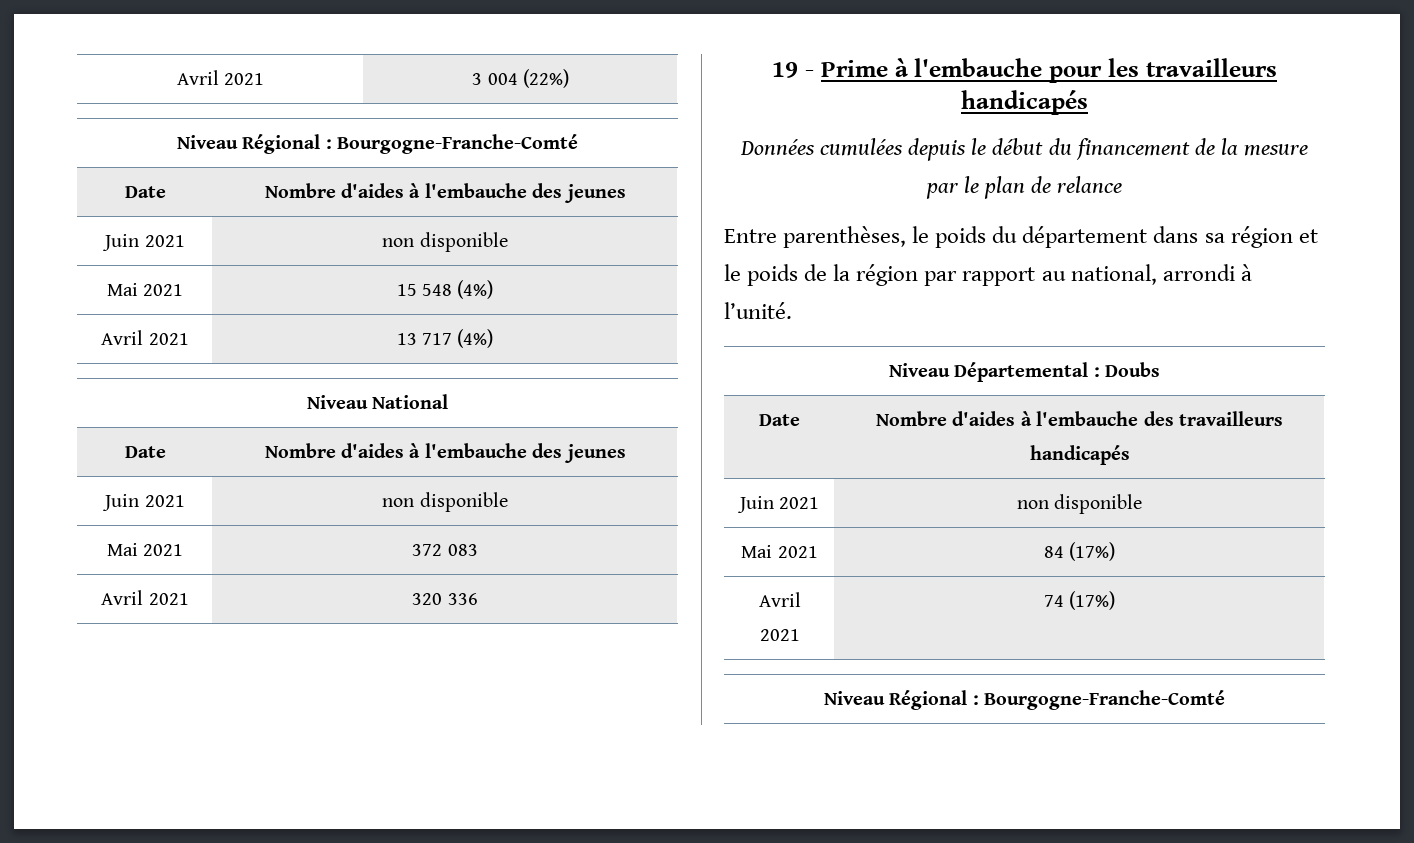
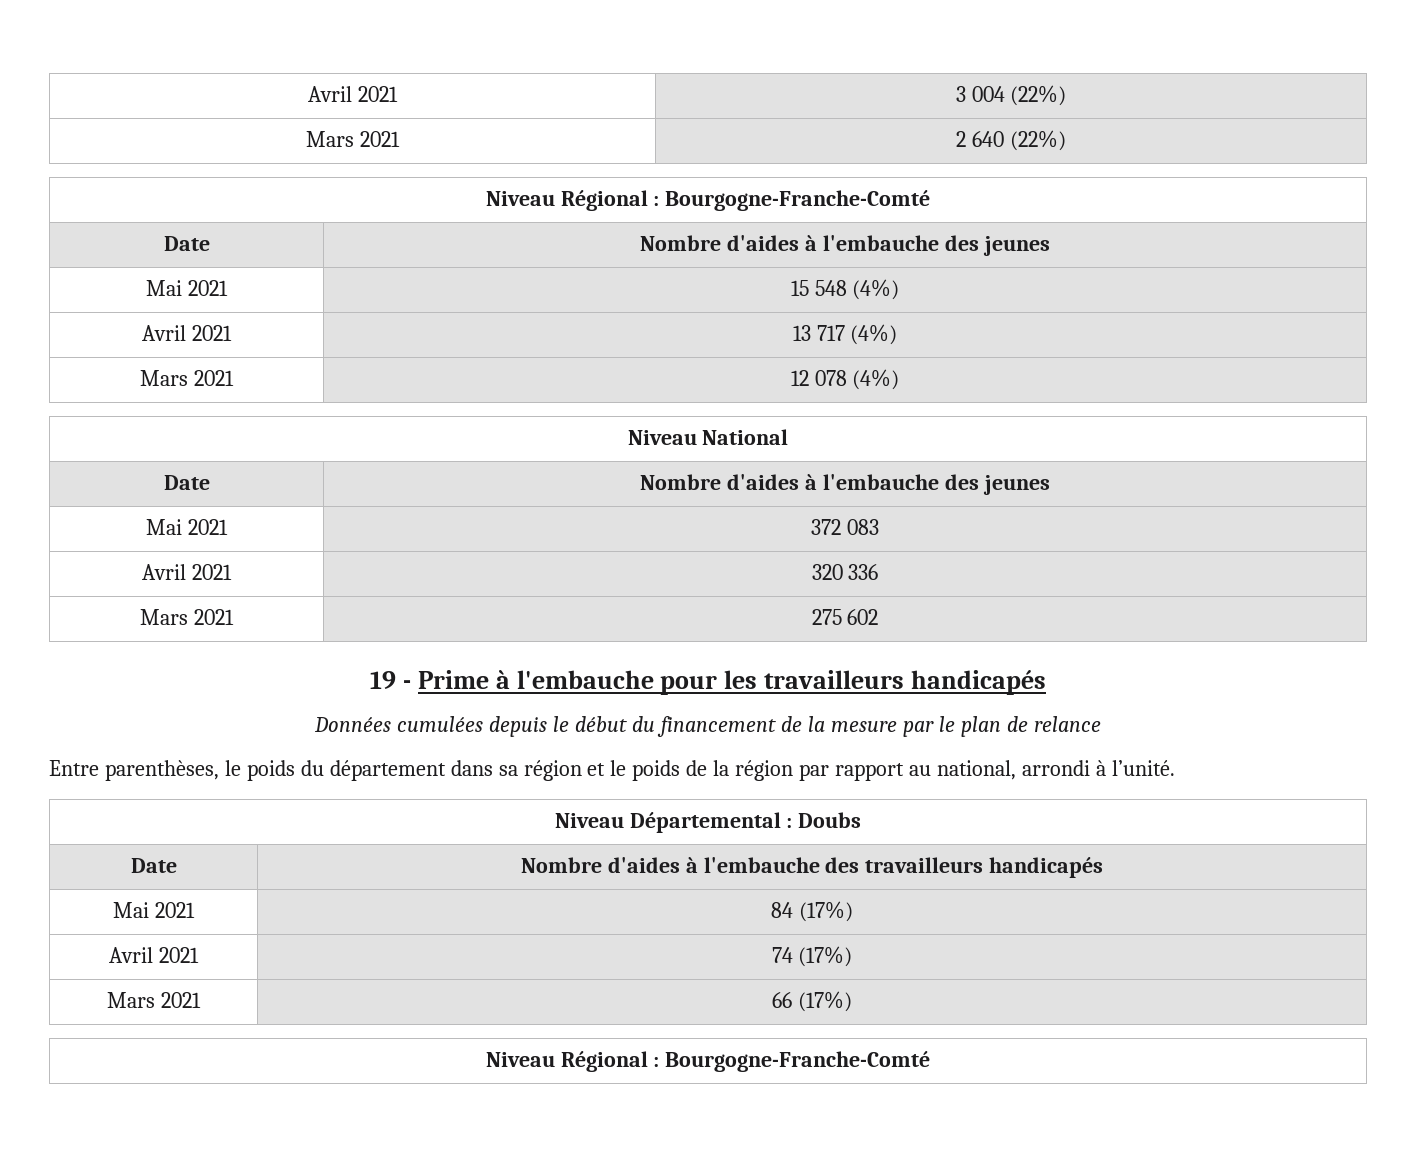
(569, 78) none -> [306,131,400,147] [956,130,1066,151] // Mars 2021 | 2 640 (22%)
[102,234,185,251] [382,232,508,252] // Juin 2021 | non disponible -> (1050, 246) none
(494, 338) none -> [140,370,234,386] [790,369,900,390] // Mars 2021 | 12 078 (4%)
[102,494,185,511] [382,492,508,512] // Juin 2021 | non disponible -> (1050, 485) none
(478, 599) none -> [140,609,234,625] [811,609,879,625] // Mars 2021 | 275 602
[736,496,820,513] [1016,494,1143,514] // Juin 2021 | non disponible -> (1104, 867) none
(1116, 600) none -> [107,992,201,1008] [772,991,852,1012] // Mars 2021 | 66 (17%)

